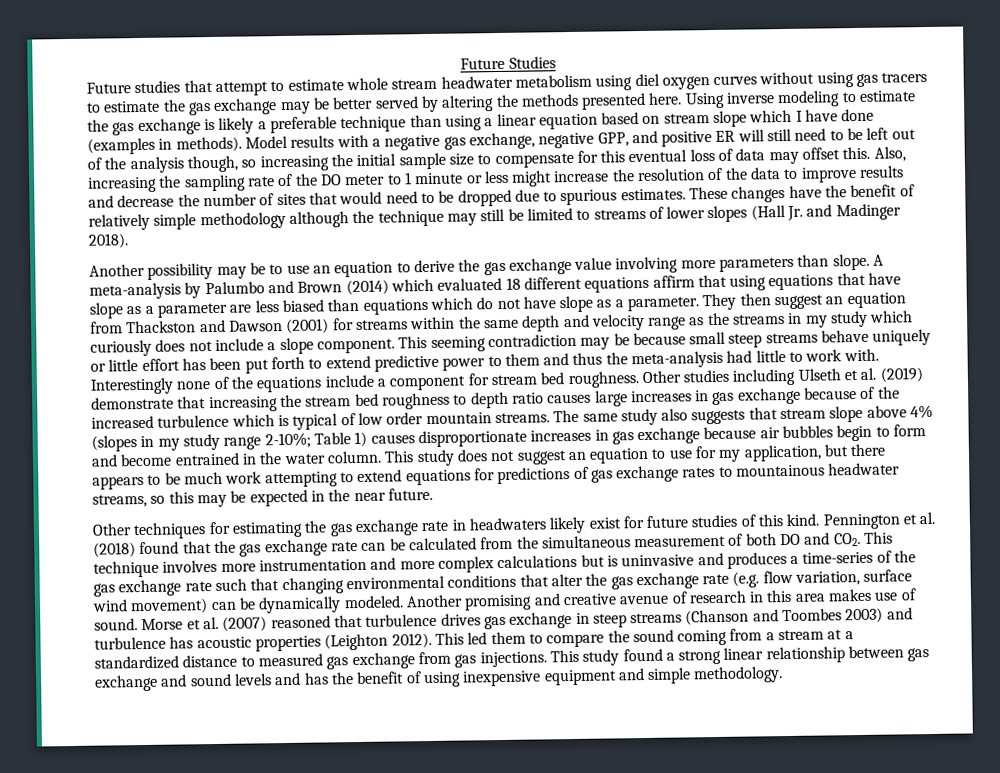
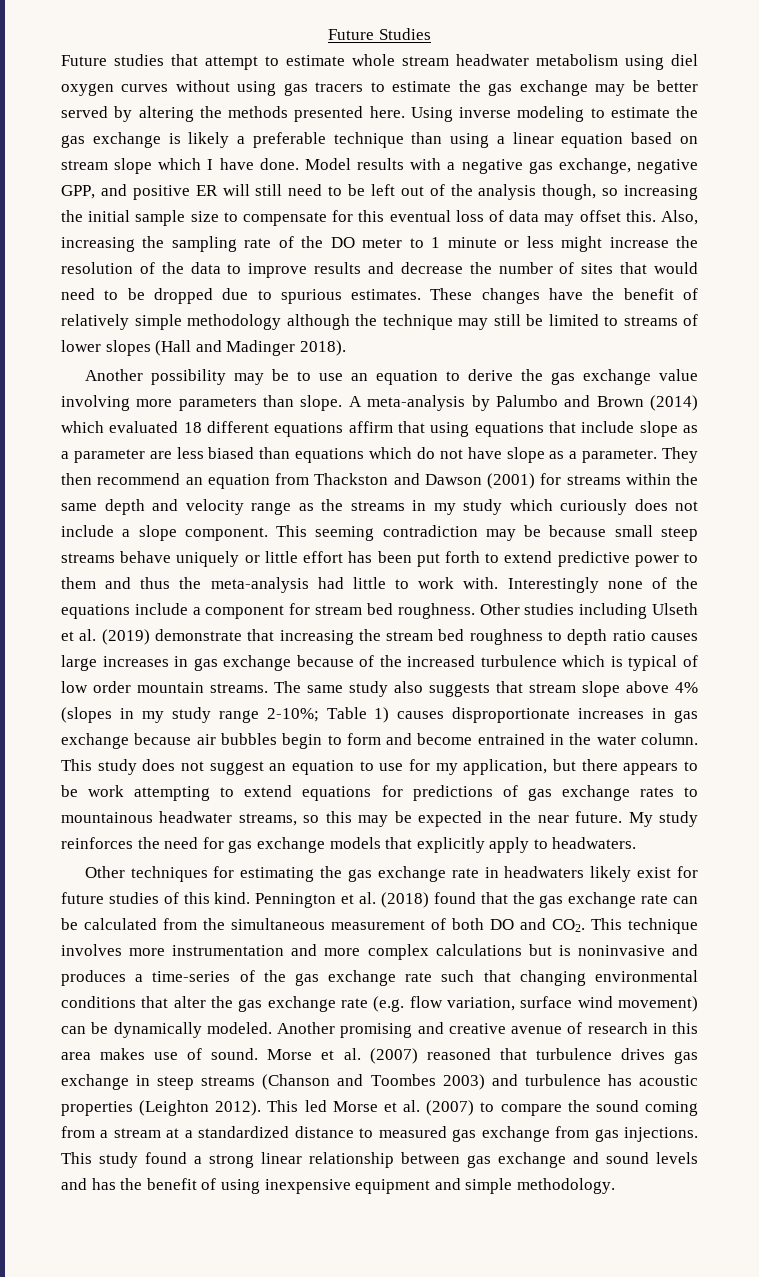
[841,108,875,122] [87,136,242,155] done (examples in methods). -> [259,158,299,170] done.
[787,205,804,221] Jr. -> (192, 348) none
[868,272,902,285] have -> [581,421,635,433] include
[774,294,824,310] suggest -> [97,473,181,485] recommend
[183,471,223,485] much -> (78, 791) none
(433, 494) none -> [628,811,698,827] [61,837,637,853] My study reinforces the need for gas exchange models that explicitly apply to headwaters.
[621,554,695,567] uninvasive -> [577,945,665,956] noninvasive
[490,631,526,645] them -> [332,1100,475,1116] Morse et al. (2007)

